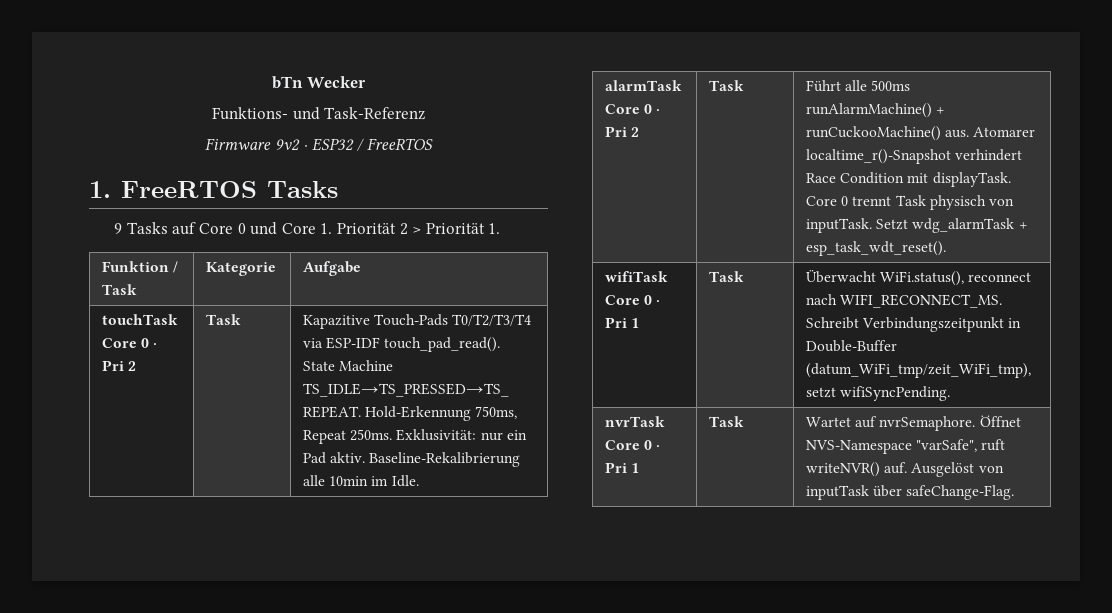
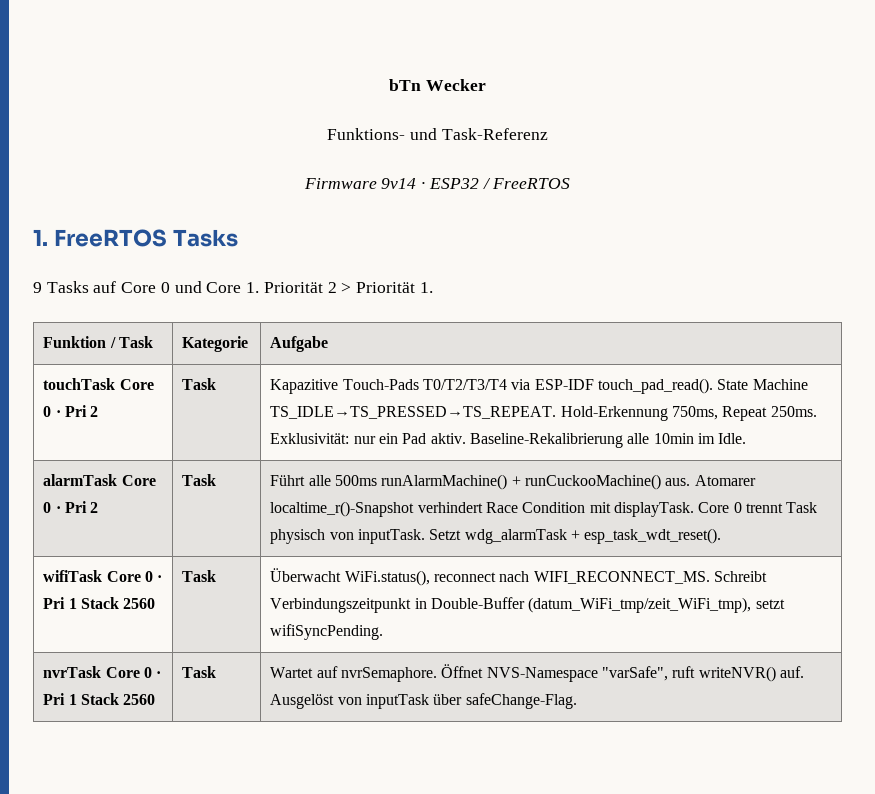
[274,139,300,151] 9v2 -> [381,178,417,189] 9v14
(640, 323) none -> [81,597,156,609] Stack 2560
(640, 468) none -> [81,693,156,705] Stack 2560

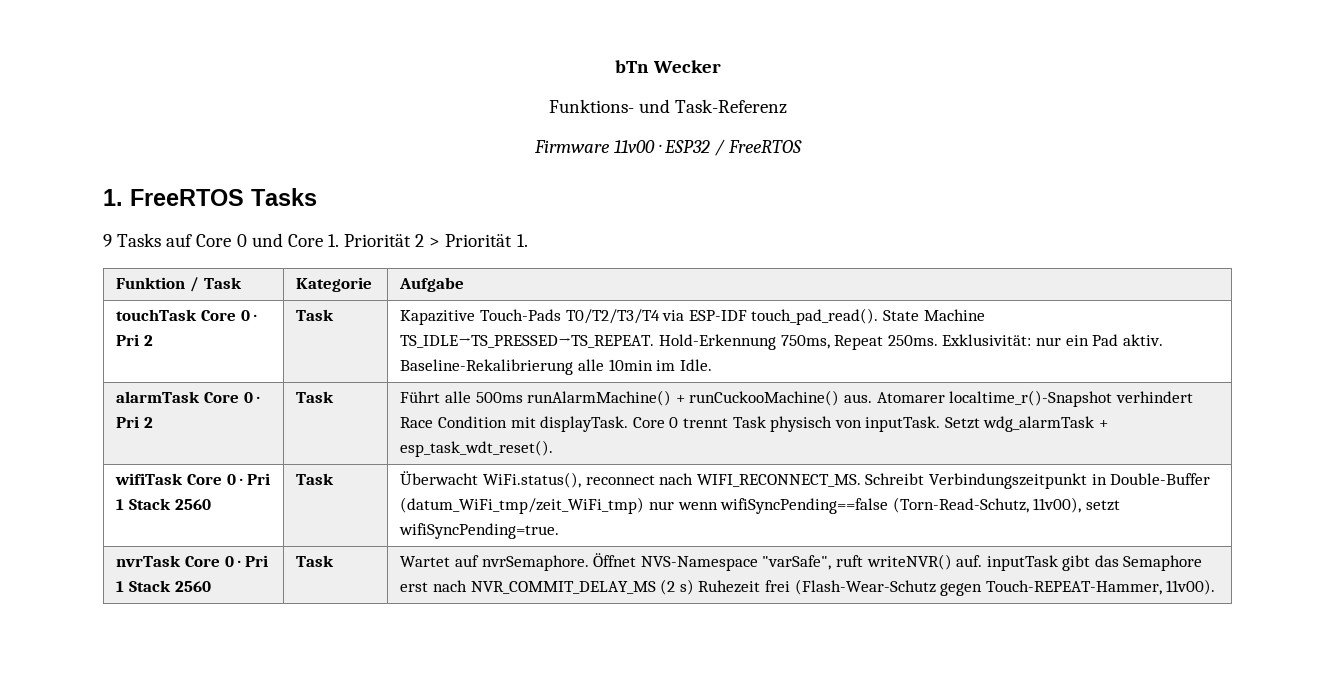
[381,178,417,189] 9v14 -> [614,140,656,153] 11v00
[528,597,785,613] [270,624,384,640] (datum_WiFi_tmp/zeit_WiFi_tmp), setzt wifiSyncPending. -> [400,497,1120,514] [399,523,560,539] (datum_WiFi_tmp/zeit_WiFi_tmp) nur wenn wifiSyncPending==false (Torn-Read-Schutz, 11v00), setzt wifiSyncPending=true.
[270,693,577,709] Ausgelöst von inputTask über safeChange-Flag. -> [986,555,1203,571] [400,579,1216,596] inputTask gibt das Semaphore erst nach NVR_COMMIT_DELAY_MS (2 s) Ruhezeit frei (Flash-Wear-Schutz gegen Touch-REPEAT-Hammer, 11v00).

